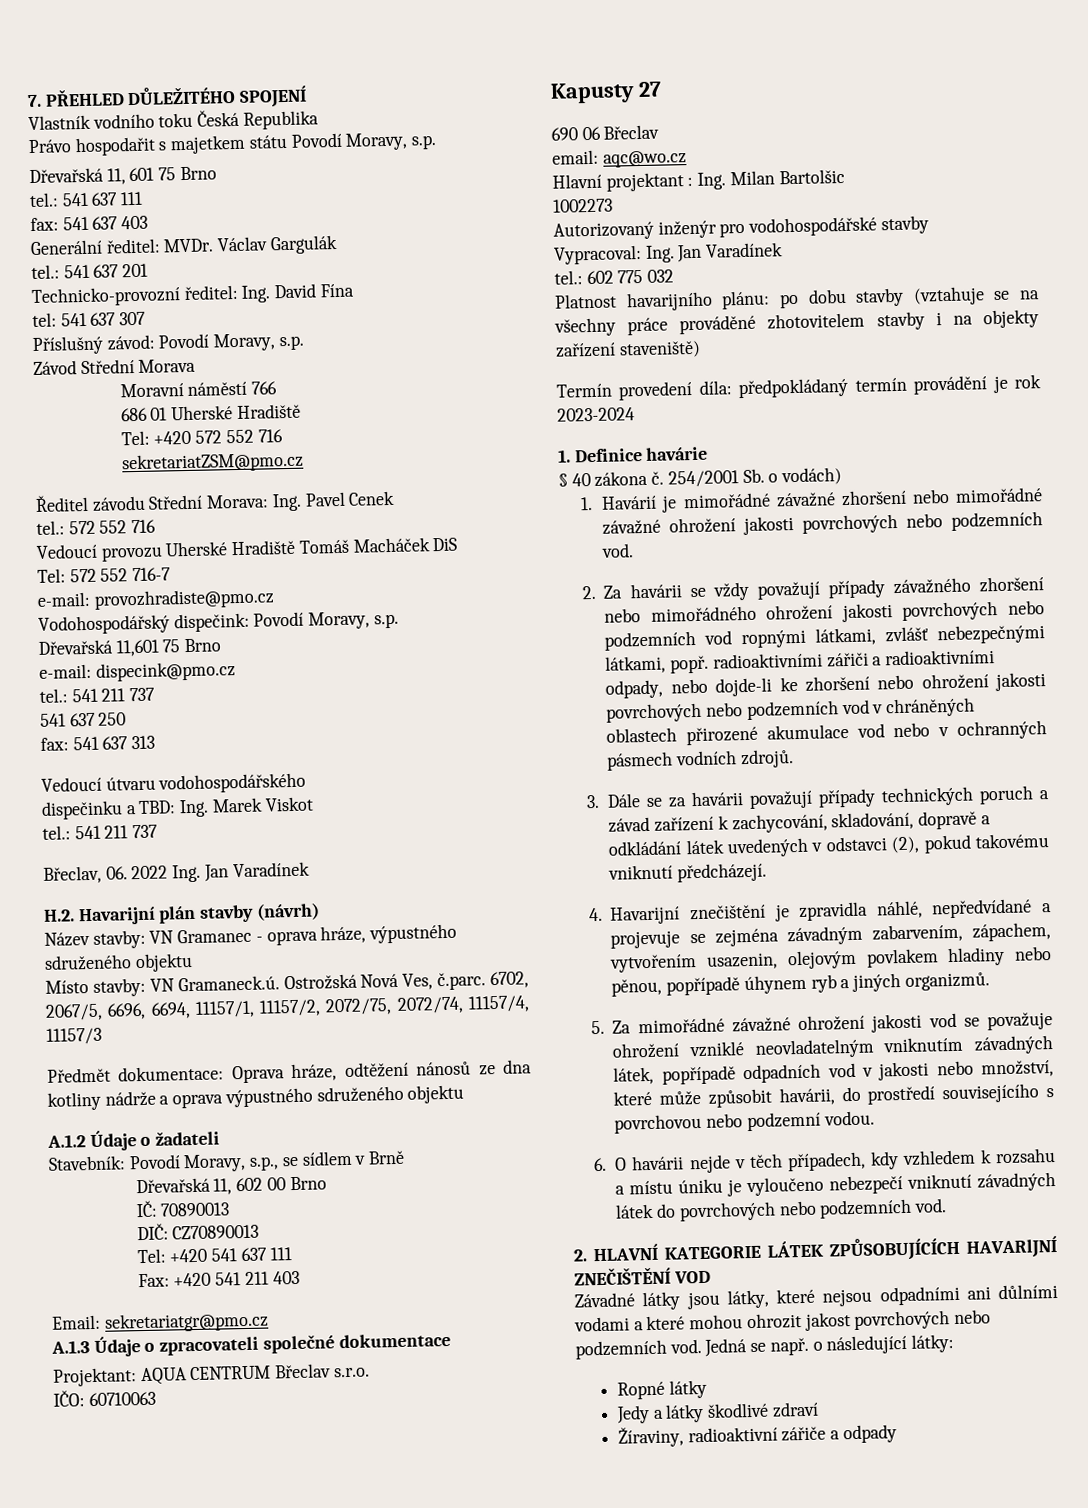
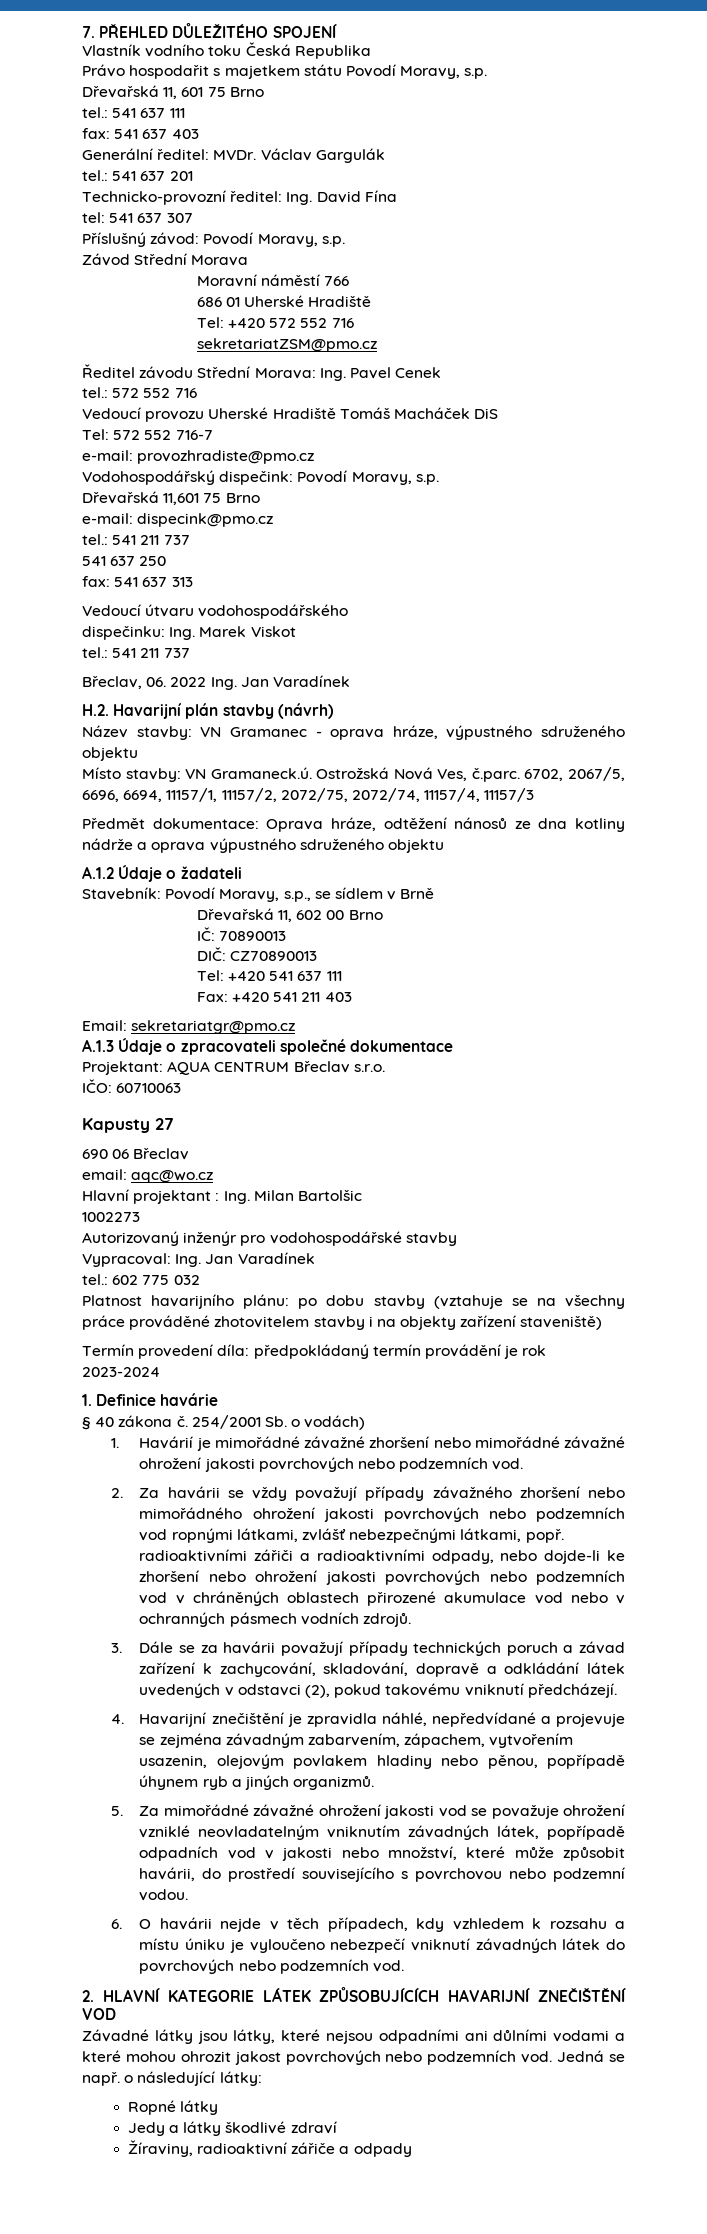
[41,800,177,820] dispečinku a TBD: -> [82,626,165,640] dispečinku:

